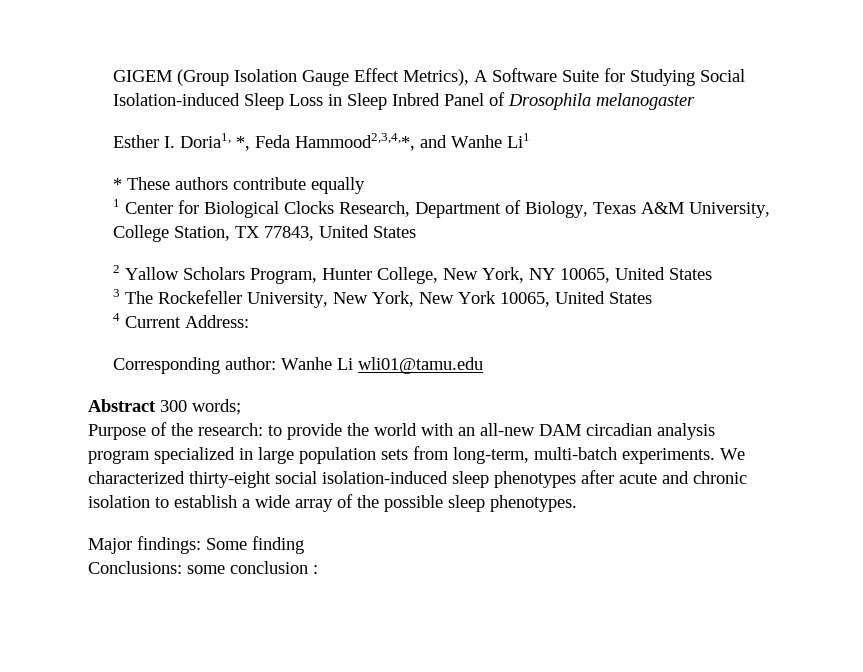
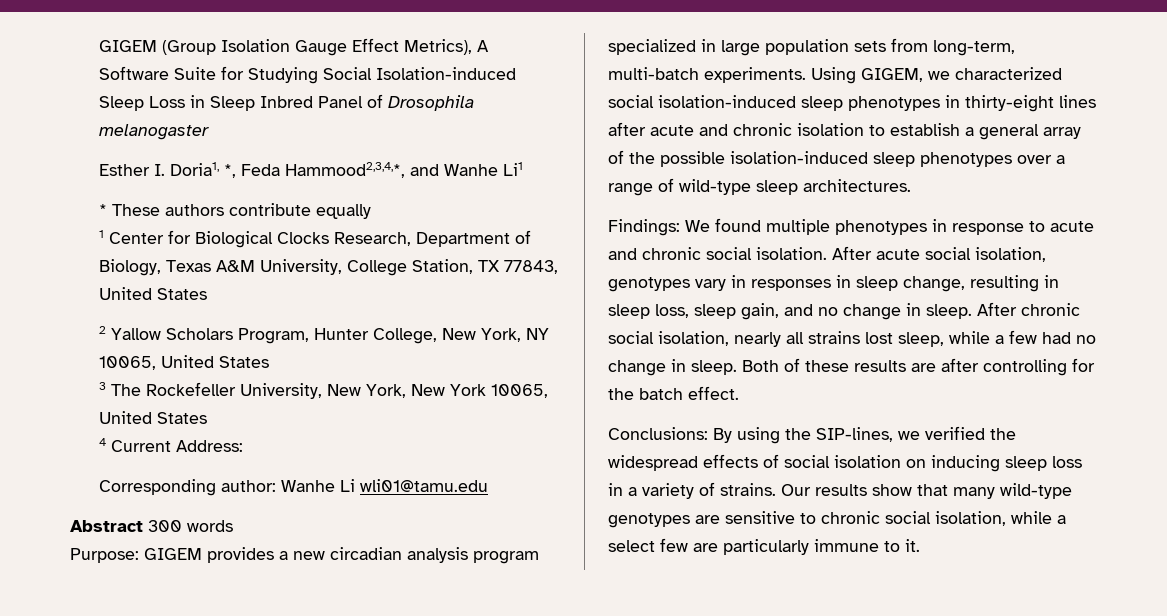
[192,399,241,415] [88,422,581,440] words; // Purpose of the research: to provide the world with an all-new DAM -> [187,520,233,532] [70,547,325,563] words // Purpose: GIGEM provides a new
[720,448,745,460] [88,471,271,488] We characterized thirty-eight -> [811,67,1062,84] Using GIGEM, we characterized
(576, 479) none -> [945,95,1096,112] in thirty-eight lines
[255,495,290,508] wide -> [979,124,1039,140] general
[448,495,577,512] [88,536,304,554] [88,561,318,574] sleep phenotypes. // Major findings: Some finding // Conclusions: some conclusion : -> [730,151,1065,167] [608,178,911,196] [608,218,1094,236] [608,246,1046,262] [608,275,1059,292] [608,302,1080,320] [608,330,1096,347] [608,358,1095,376] [608,386,739,400] [608,426,1016,444] [608,454,1082,472] [608,482,1072,499] [608,511,1066,528] [608,538,920,555] isolation-induced sleep phenotypes over a range of wild-type sleep architectures. // Findings: We found multiple phenotypes in response to acute and chronic social isolation. After acute social isolation, genotypes vary in responses in sleep change, resulting in sleep loss, sleep gain, and no change in sleep. After chronic social isolation, nearly all strains lost sleep, while a few had no change in sleep. Both of these results are after controlling for the batch effect. // Conclusions: By using the SIP-lines, we verified the widespread effects of social isolation on inducing sleep loss in a variety of strains. Our results show that many wild-type genotypes are sensitive to chronic social isolation, while a select few are particularly immune to it.

